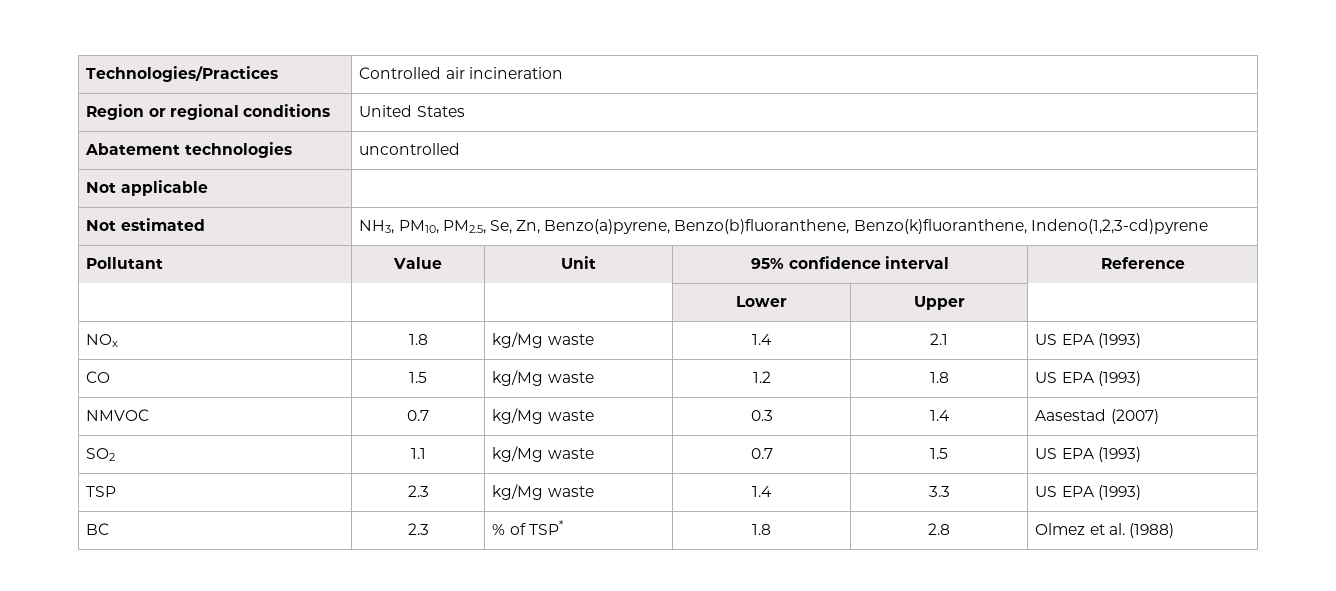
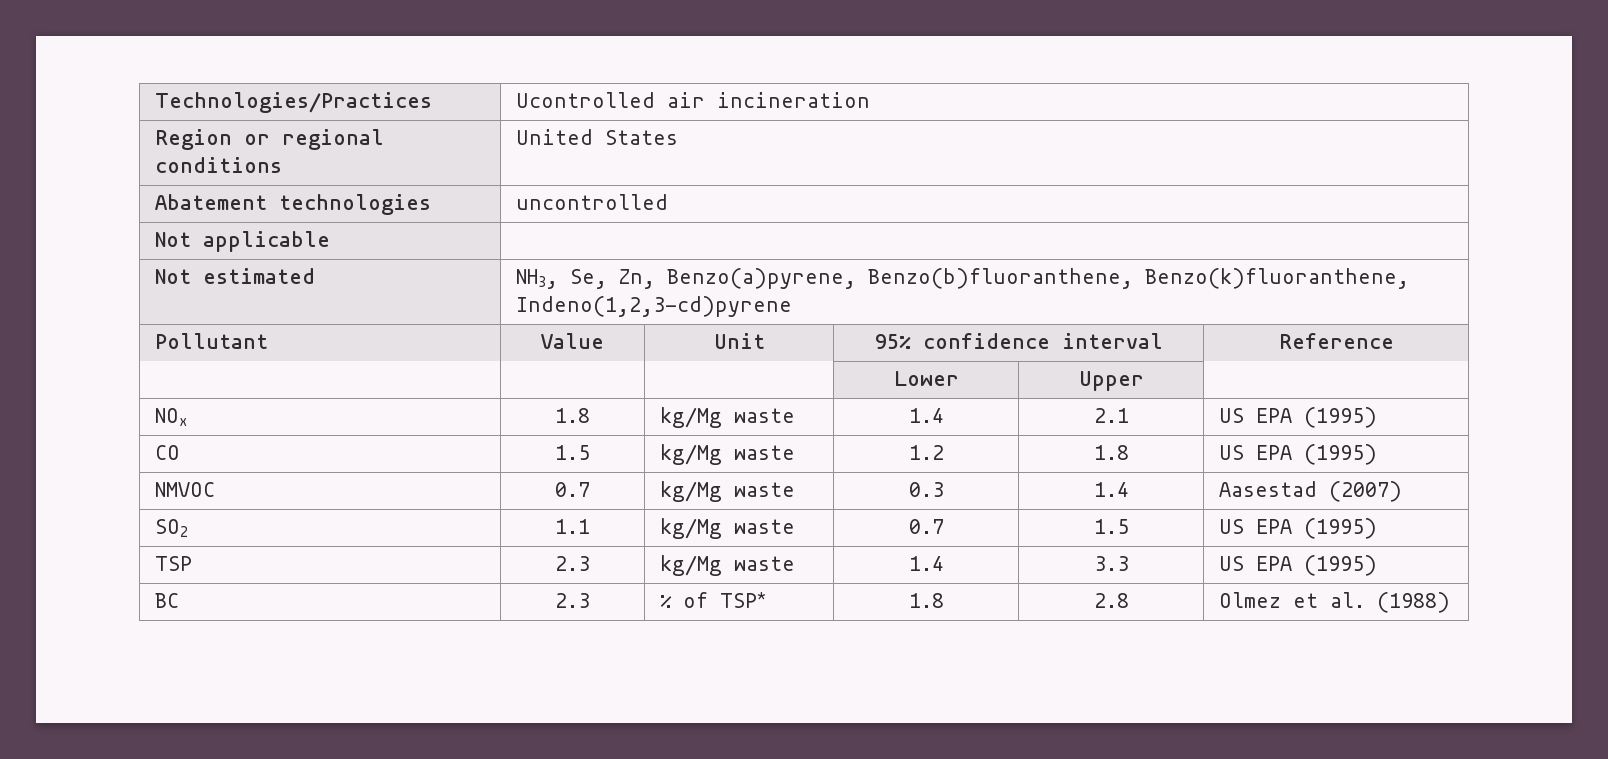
[359,67,442,79] Controlled -> [515,92,655,108] Ucontrolled
[398,220,486,234] PM10, PM2.5, -> (558, 279) none
[1097,333,1141,348] (1993) -> [1303,407,1377,428] (1995)
[1097,371,1141,386] (1993) -> [1303,444,1377,465] (1995)
[1097,447,1141,462] (1993) -> [1303,518,1377,539] (1995)
[1097,485,1141,500] (1993) -> [1303,555,1377,576] (1995)

